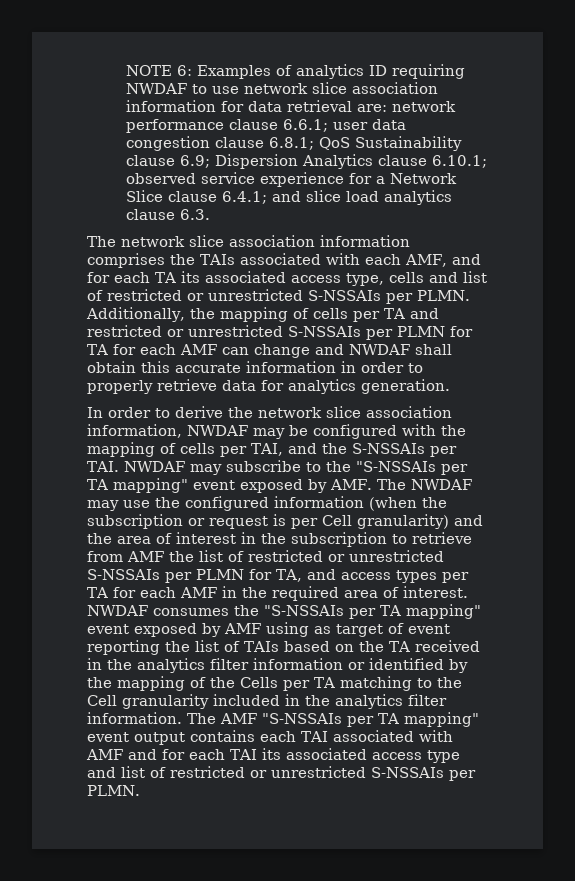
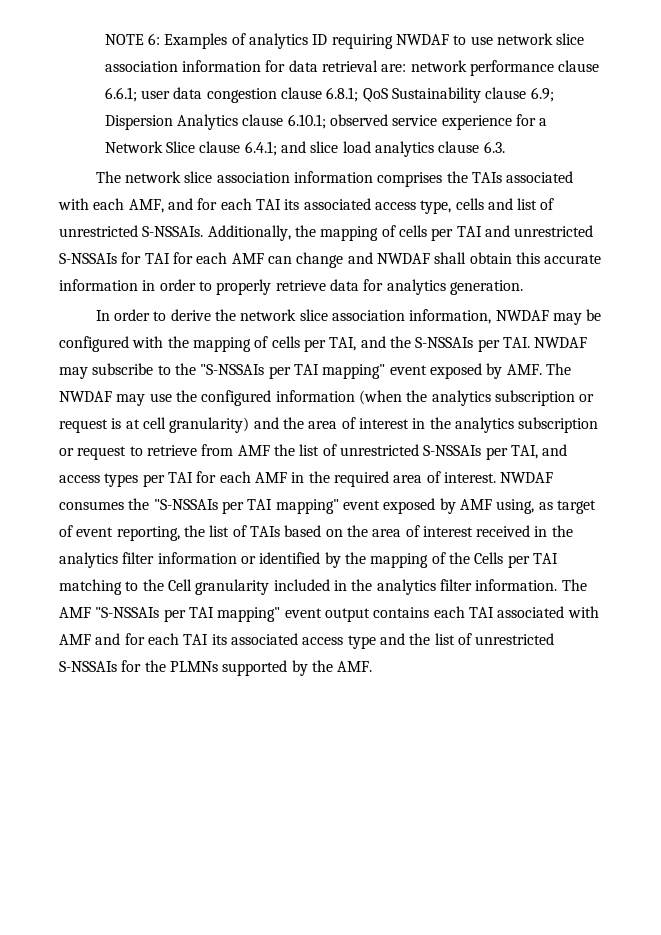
[155,272,176,283] TA -> [255,199,281,210] TAI
[107,289,470,304] restricted or unrestricted S-NSSAIs per PLMN. -> [59,225,204,237] unrestricted S-NSSAIs.
[383,308,439,319] [87,325,473,340] [87,344,108,355] TA and restricted or unrestricted S-NSSAIs per PLMN for TA -> [456,225,594,237] [59,252,170,264] TAI and unrestricted S-NSSAIs for TAI
[87,479,108,490] TA -> [293,364,319,375] TAI
(447, 502) none -> [431,390,491,406] analytics
[291,515,352,529] per Cell -> [125,417,166,429] at cell
[291,532,387,547] subscription -> [454,417,599,433] [59,446,127,460] analytics subscription or request
[248,550,444,562] [87,569,302,583] restricted or unrestricted S-NSSAIs per PLMN for TA, -> [339,444,538,460] unrestricted S-NSSAIs per TAI,
[87,587,108,598] TA -> [167,472,193,483] TAI
[380,605,401,616] TA -> [247,499,273,510] TAI
[266,622,309,637] using -> [496,499,535,514] using,
[87,640,160,655] reporting -> [116,526,180,541] reporting,
[389,641,410,652] TA -> [372,525,473,537] area of interest
[314,677,335,688] TA -> [532,553,558,564] TAI
[378,713,399,724] TA -> [188,607,214,618] TAI
[121,766,476,781] [87,785,140,796] list of restricted or unrestricted S-NSSAIs per PLMN. -> [409,633,555,645] [59,660,373,676] the list of unrestricted S-NSSAIs for the PLMNs supported by the AMF.

